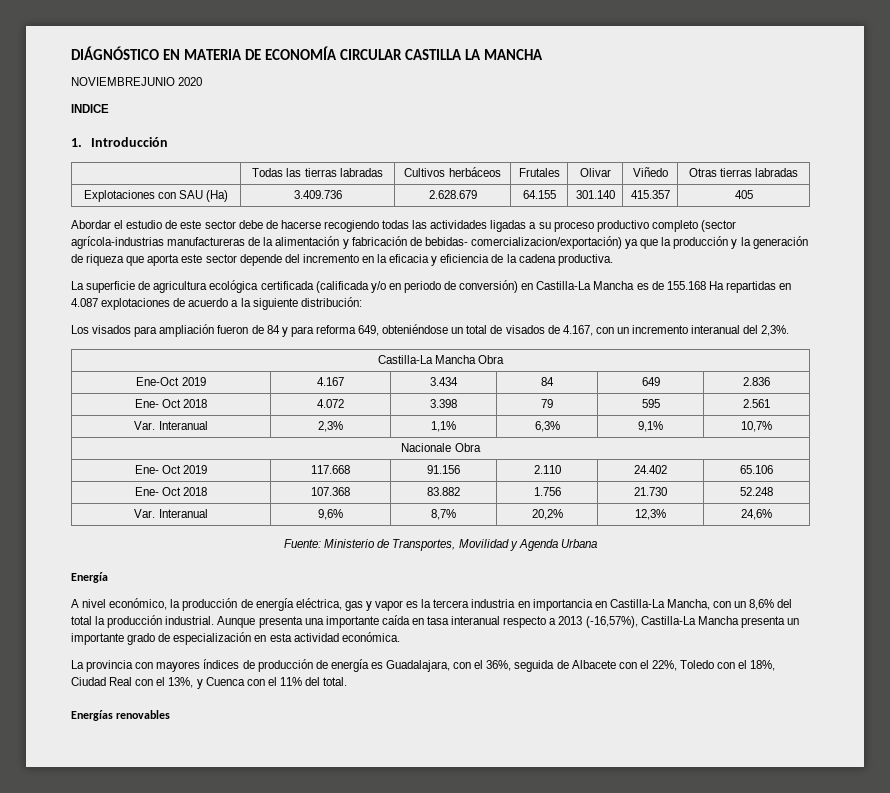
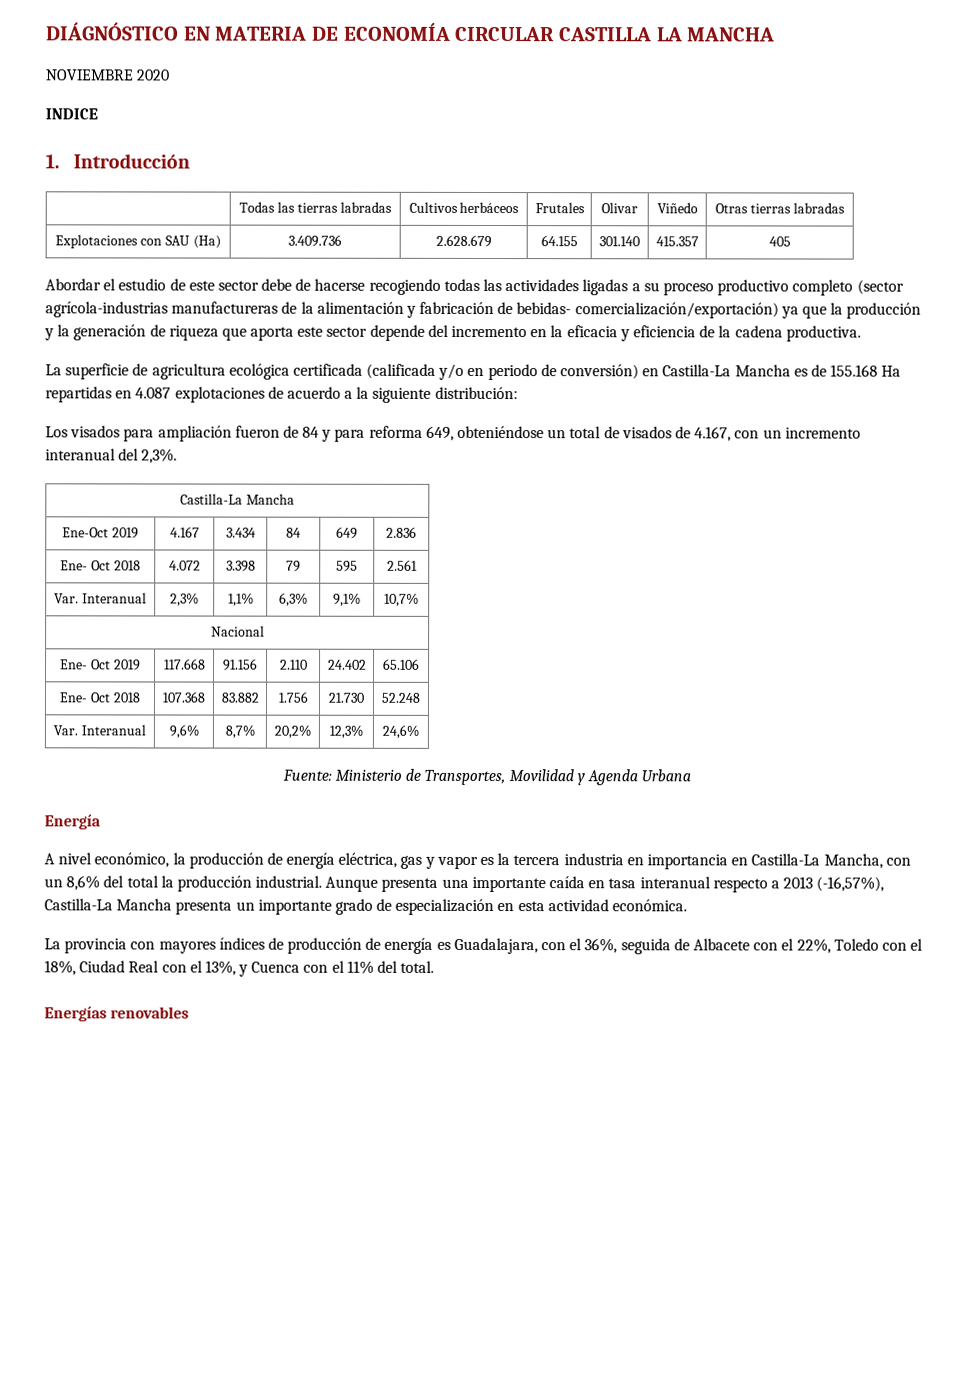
[71,77,175,86] NOVIEMBREJUNIO -> [45,69,133,81] NOVIEMBRE
[470,236,622,249] comercializacion/exportación) -> [574,302,779,319] comercialización/exportación)
[478,355,505,364] Obra -> (295, 499) none
[401,443,481,452] Nacionale Obra -> [210,625,265,637] Nacional

